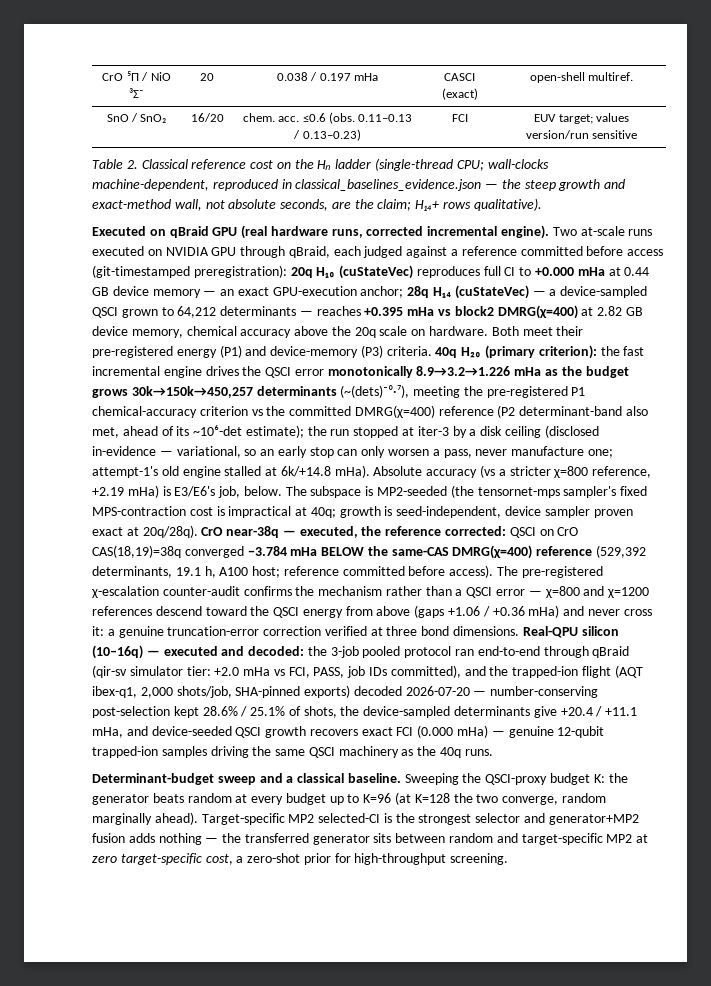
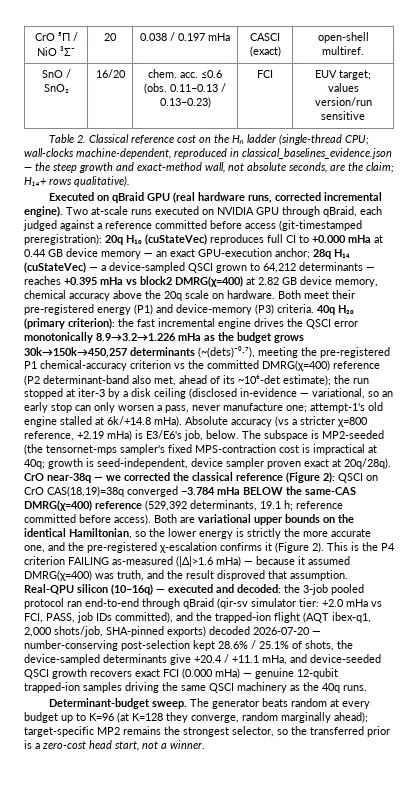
[299,526,507,538] executed, the reference corrected: -> [106,472,335,483] we corrected the classical reference (Figure 2):
[204,566,281,578] h, A100 host; -> [284,500,293,511] h;
[497,566,603,578] [91,586,650,598] [92,605,652,618] [92,626,520,638] The pre-registered χ-escalation counter-audit confirms the mechanism rather than a QSCI error — χ=800 and χ=1200 references descend toward the QSCI energy from above (gaps +1.06 / +0.36 mHa) and never cross it: a genuine truncation-error correction verified at three bond dimensions. -> [154,514,354,525] [24,528,371,539] [24,542,395,553] [24,556,350,567] [24,570,348,581] Both are variational upper bounds on the identical Hamiltonian, so the lower energy is strictly the more accurate one, and the pre-registered χ-escalation confirms it (Figure 2). This is the P4 criterion FAILING as-measured (|Δ|>1.6 mHa) — because it assumed DMRG(χ=400) was truth, and the result disproved that assumption.
[217,773,628,785] sweep and a classical baseline. Sweeping the QSCI-proxy budget K: the -> [152,698,210,709] sweep. The
[453,793,499,803] the two -> [166,712,188,723] they
[154,812,639,825] [92,833,649,845] [92,853,509,865] ahead). Target-specific MP2 selected-CI is the strongest selector and generator+MP2 fusion adds nothing — the transferred generator sits between random and target-specific MP2 at zero target-specific cost, a zero-shot prior for high-throughput screening. -> [334,712,368,723] [24,726,390,737] [24,740,205,751] ahead); target-specific MP2 remains the strongest selector, so the transferred prior is a zero-cost head start, not a winner.

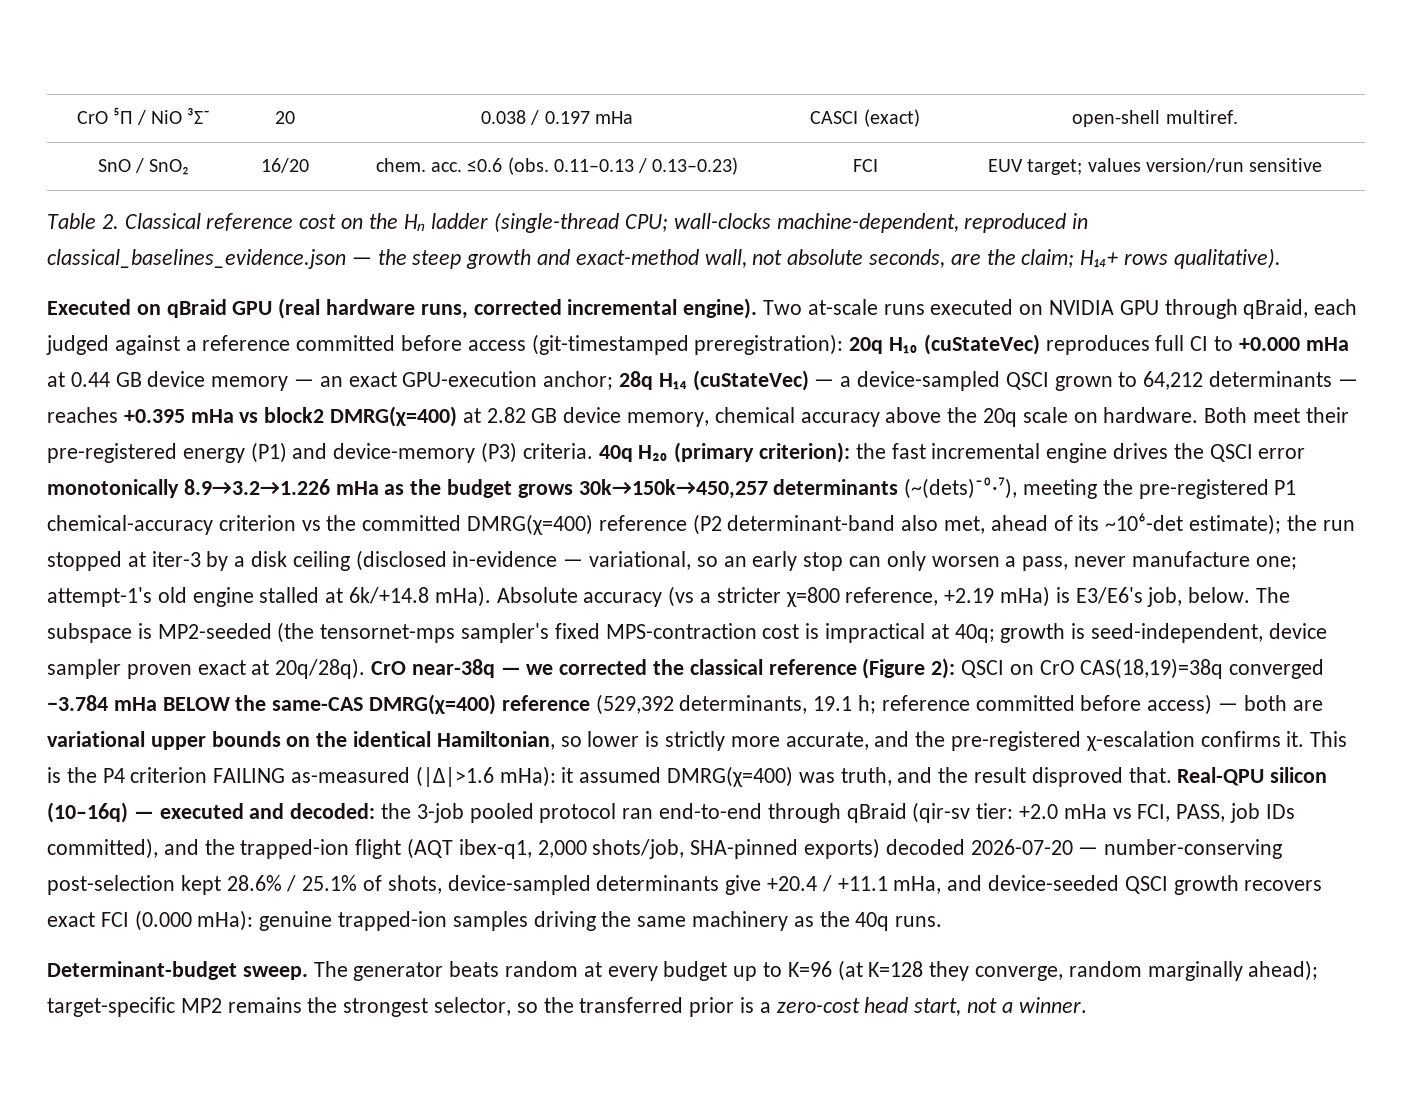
[114,514,177,525] access). Both -> [1147,694,1287,715] access) — both
[149,528,371,539] [24,545,45,553] the lower energy is strictly the more accurate one, -> [587,731,869,751] lower is strictly more accurate,
[265,542,324,553] it (Figure 2). -> [1286,731,1305,747] it.
[216,556,295,567] mHa) — because -> [499,766,556,787] mHa):
[268,570,348,581] that assumption. -> [1128,767,1172,783] that.
[251,598,296,607] simulator -> (971, 812) none
[337,640,353,649] the -> (442, 884) none
[215,668,338,679] mHa) — genuine 12-qubit -> [197,910,333,931] mHa): genuine
[209,683,234,693] QSCI -> (687, 921) none

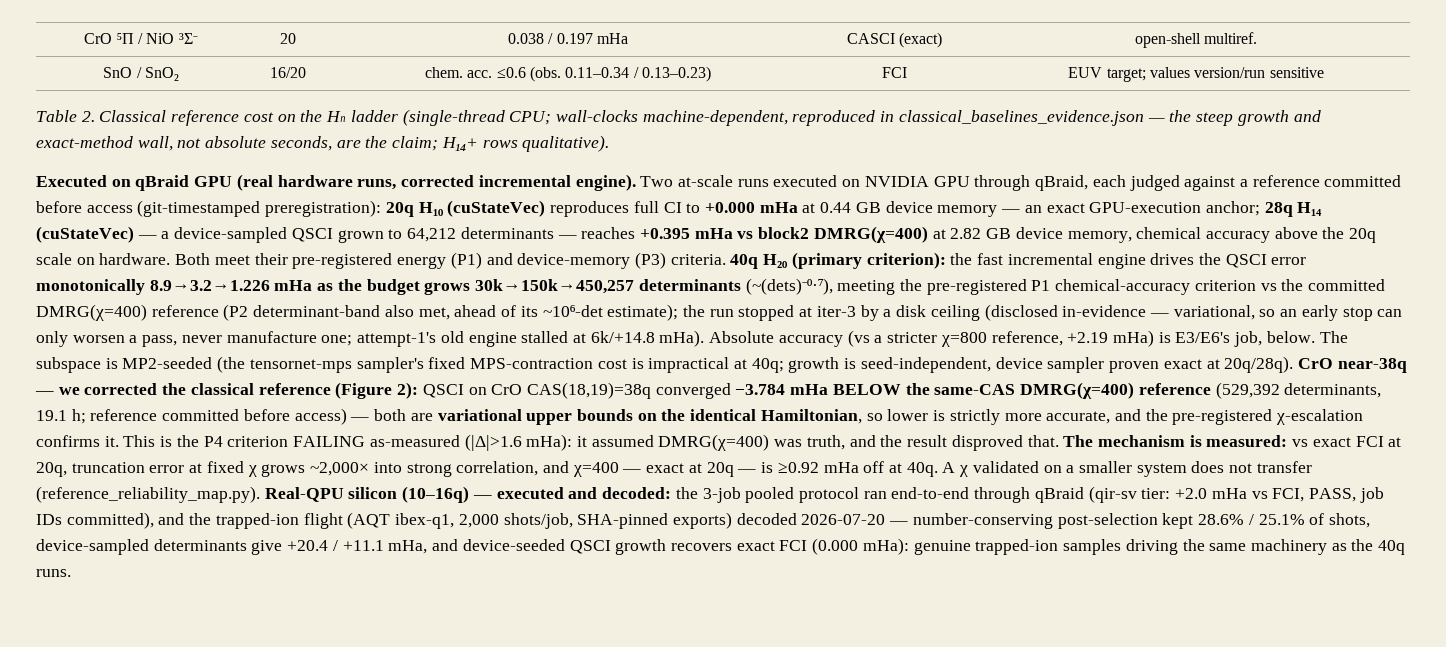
[553,159,634,172] 0.11–0.13 -> [565,67,630,78] 0.11–0.34
(1172, 775) none -> [1063,435,1402,447] [36,461,1312,477] [36,486,260,503] The mechanism is measured: vs exact FCI at 20q, truncation error at fixed χ grows ~2,000× into strong correlation, and χ=400 — exact at 20q — is ≥0.92 mHa off at 40q. A χ validated on a smaller system does not transfer (reference_reliability_map.py).
[47,960,1319,981] [47,997,1087,1017] // Determinant-budget sweep. The generator beats random at every budget up to K=96 (at K=128 they converge, random marginally ahead); target-specific MP2 remains the strongest selector, so the transferred prior is a zero-cost head start, not a winner. -> (71, 573) none

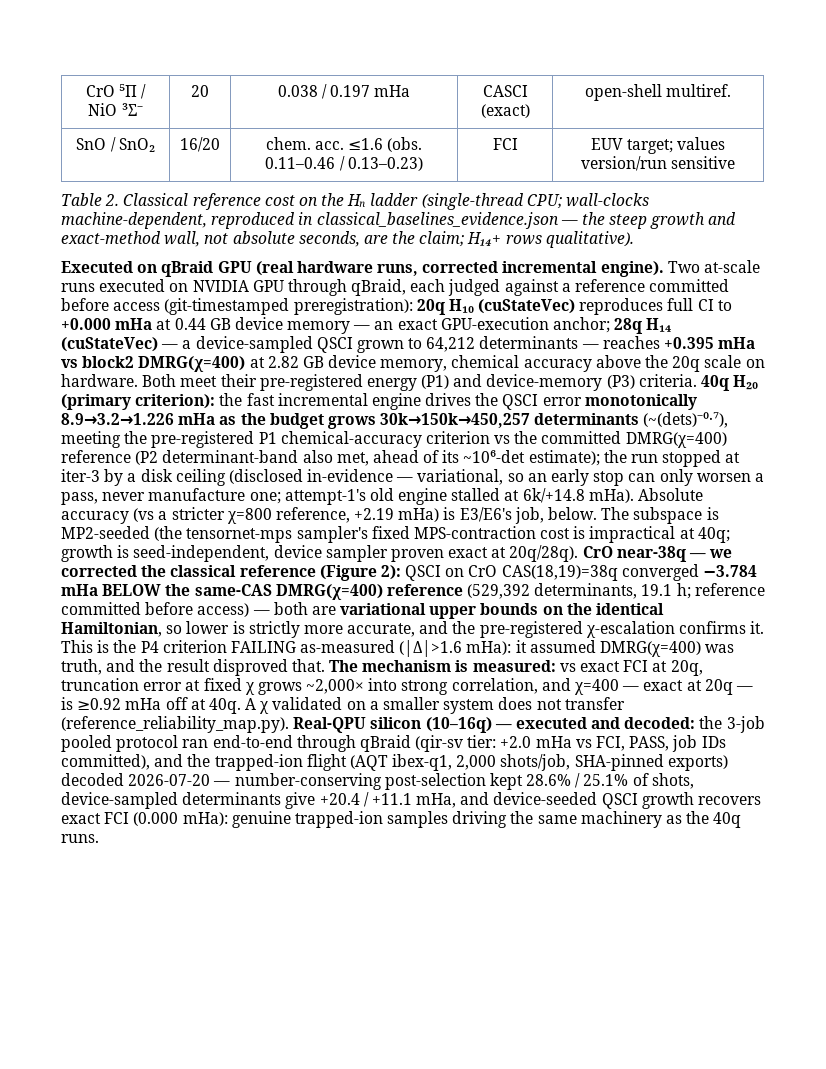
[496,66,630,82] ≤0.6 (obs. 0.11–0.34 -> [348,137,423,152] [265,157,336,169] ≤1.6 (obs. 0.11–0.46

